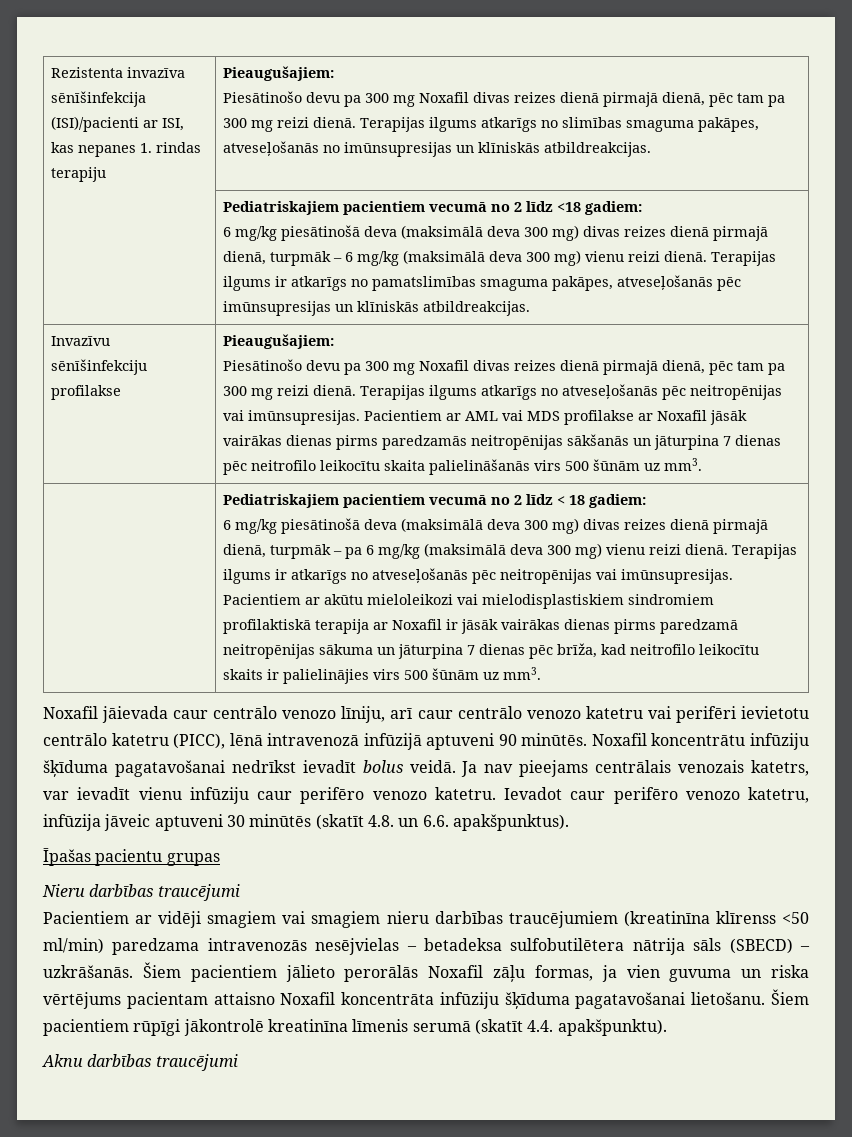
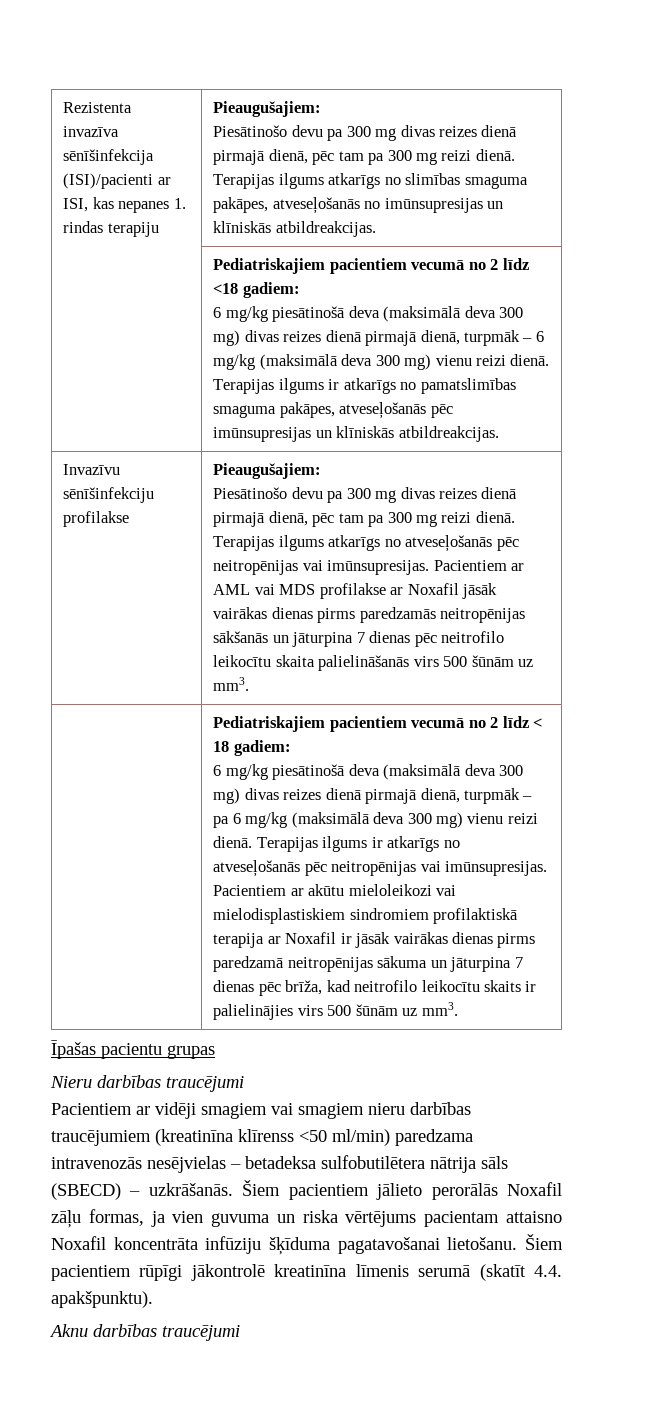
[418,92,469,103] Noxafil -> (397, 134) none
[418,360,469,371] Noxafil -> (397, 496) none
[43,706,810,723] [43,733,809,750] [43,760,810,777] [43,787,809,804] [43,814,569,831] // Noxafil jāievada caur centrālo venozo līniju, arī caur centrālo venozo katetru vai perifēri ievietotu centrālo katetru (PICC), lēnā intravenozā infūzijā aptuveni 90 minūtēs. Noxafil koncentrātu infūziju šķīduma pagatavošanai nedrīkst ievadīt bolus veidā. Ja nav pieejams centrālais venozais katetrs, var ievadīt vienu infūziju caur perifēro venozo katetru. Ievadot caur perifēro venozo katetru, infūzija jāveic aptuveni 30 minūtēs (skatīt 4.8. un 6.6. apakšpunktus). -> (458, 1009) none

